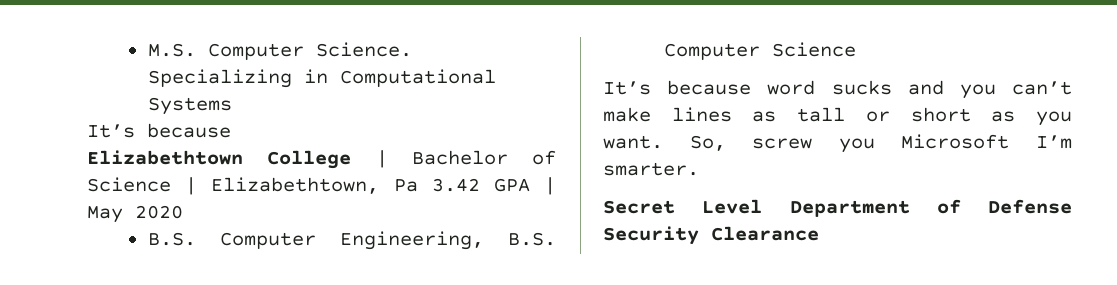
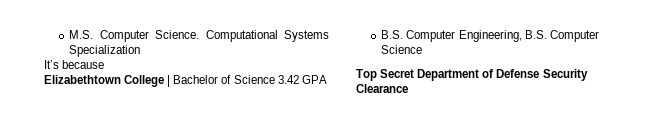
[147,69,328,88] Specializing in -> (200, 34) none
(232, 106) none -> [69,45,141,57] Specialization
[185,177,418,195] | Elizabethtown, Pa -> (275, 79) none
[544,177,557,195] [87,205,183,223] | May 2020 -> (327, 79) none
[603,80,1072,99] [603,107,1072,126] [603,134,1072,153] [603,162,699,176] [603,199,763,214] It’s because word sucks and you can’t make lines as tall or short as you want. So, screw you Microsoft I’m smarter. // Secret Level -> [356,69,415,81] Top Secret

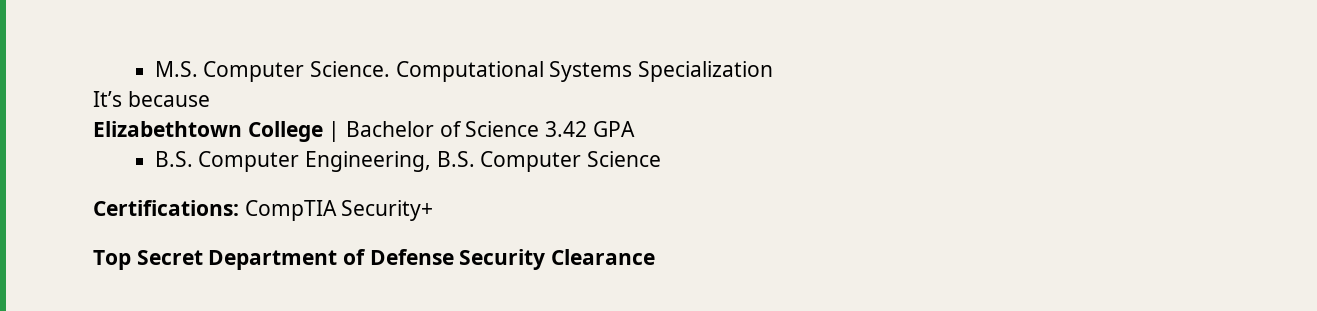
(423, 49) none -> [93,200,434,221] // Certifications: CompTIA Security+

